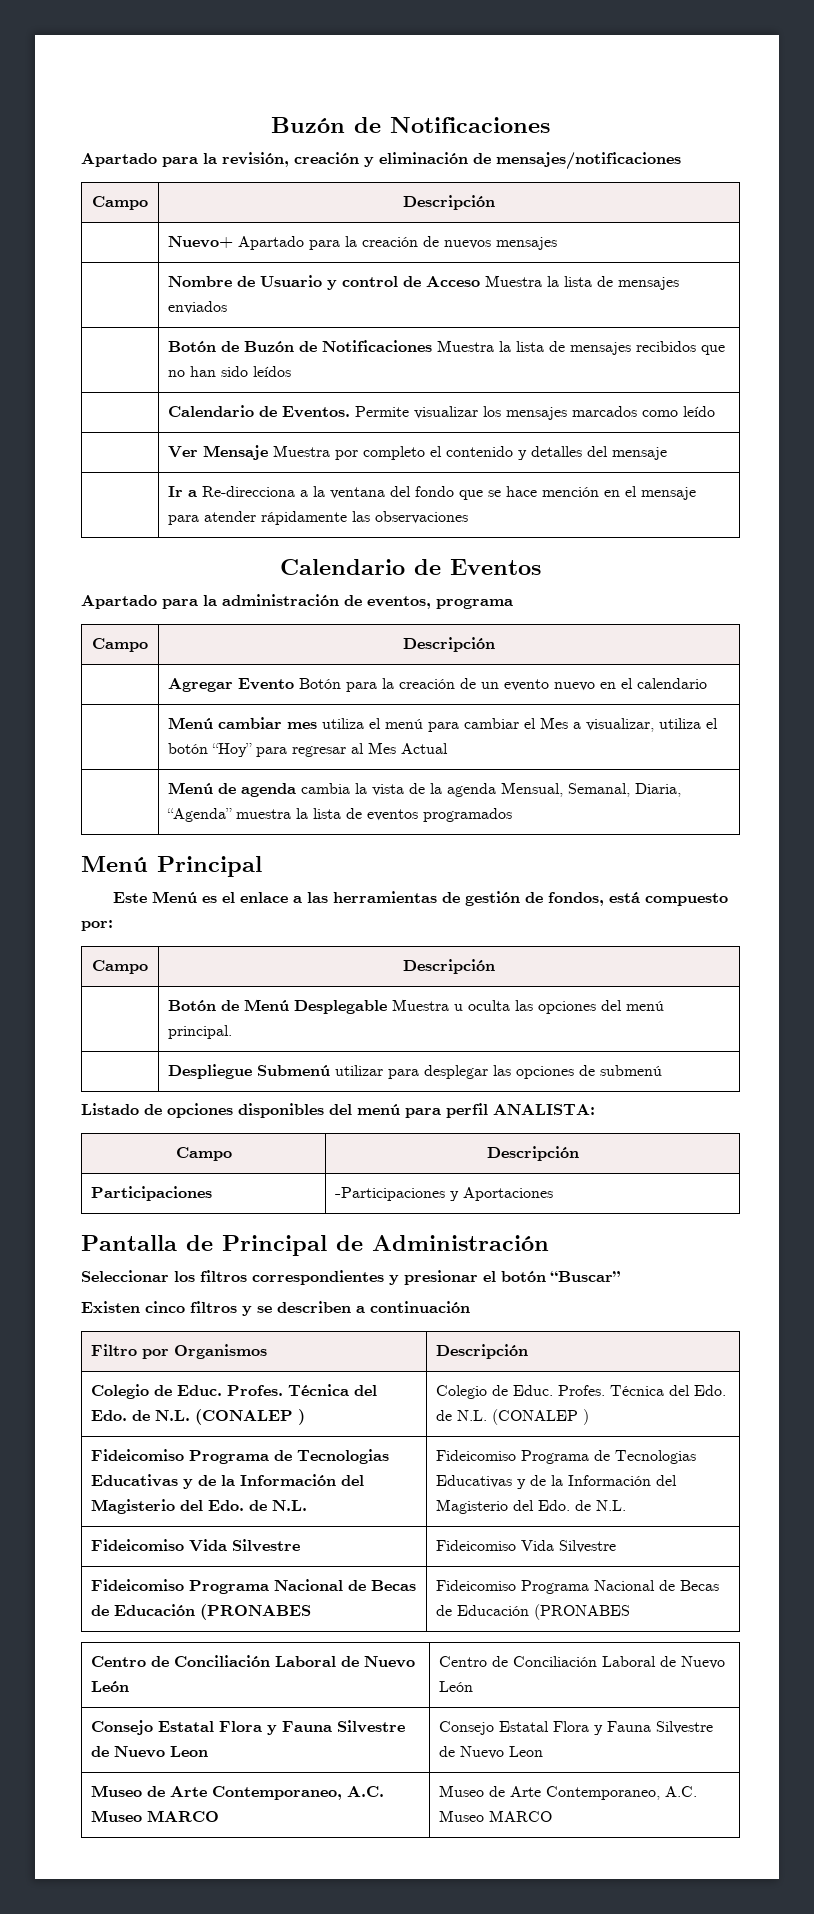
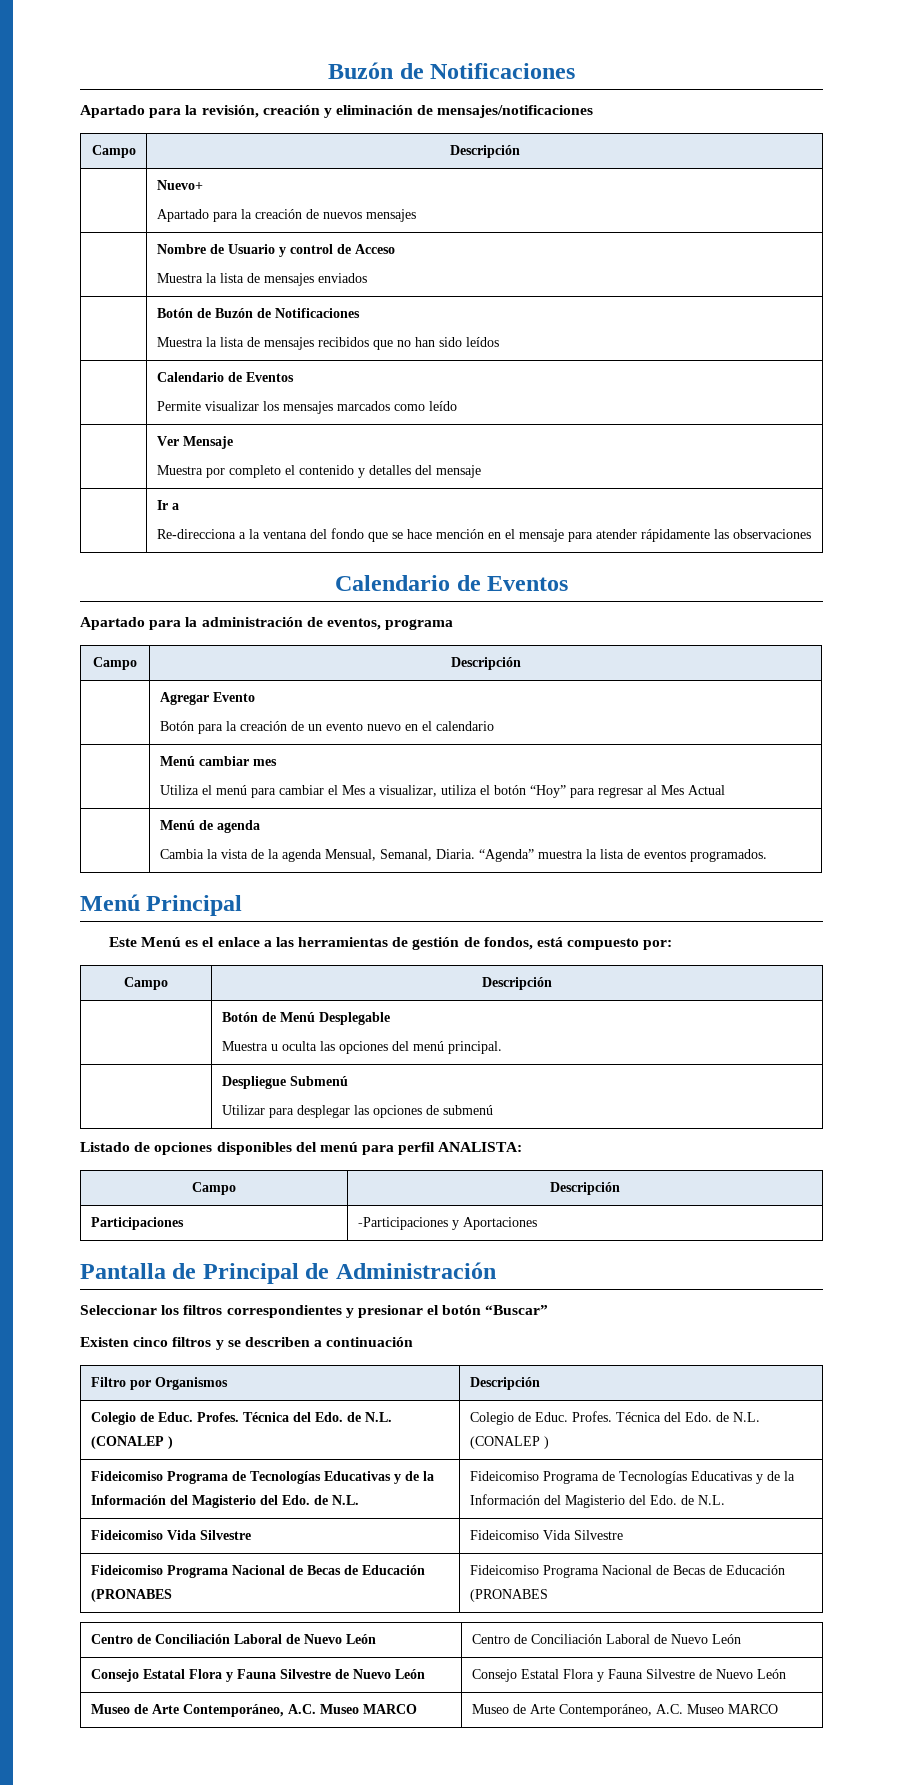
(234, 242) none -> (203, 185) //
(481, 281) none -> (395, 249) //
(433, 346) none -> (360, 313) //
[282,406,351,418] Eventos. -> [245,372,294,382] Eventos //
(269, 452) none -> (233, 442) //
(198, 493) none -> (179, 506) //
(295, 684) none -> (255, 697) //
[322,718,365,729] utiliza -> [159,785,199,795] // Utiliza
[301,783,351,794] cambia -> [159,849,204,859] // Cambia
[635,783,682,797] Diaria, -> [435,849,475,859] Diaria.
[423,808,513,822] programados -> [689,849,767,862] programados.
(388, 1007) none -> (390, 1018) //
[335,1065,384,1076] utilizar -> [221,1105,265,1115] // Utilizar
[297,1449,390,1464] Tecnologias -> [249,1471,321,1484] Tecnologías
[615,1450,697,1464] Tecnologias -> [618,1471,687,1484] Tecnologías
[170,1746,209,1757] [439,1721,714,1735] [439,1746,544,1759] [91,1785,343,1800] Leon | Consejo Estatal Flora y Fauna Silvestre de Nuevo Leon // Museo de Arte Contemporaneo, -> [394,1669,425,1679] [471,1669,786,1682] [90,1704,284,1717] León | Consejo Estatal Flora y Fauna Silvestre de Nuevo León // Museo de Arte Contemporáneo,
[546,1786,661,1800] Contemporaneo, -> [558,1704,652,1717] Contemporáneo,

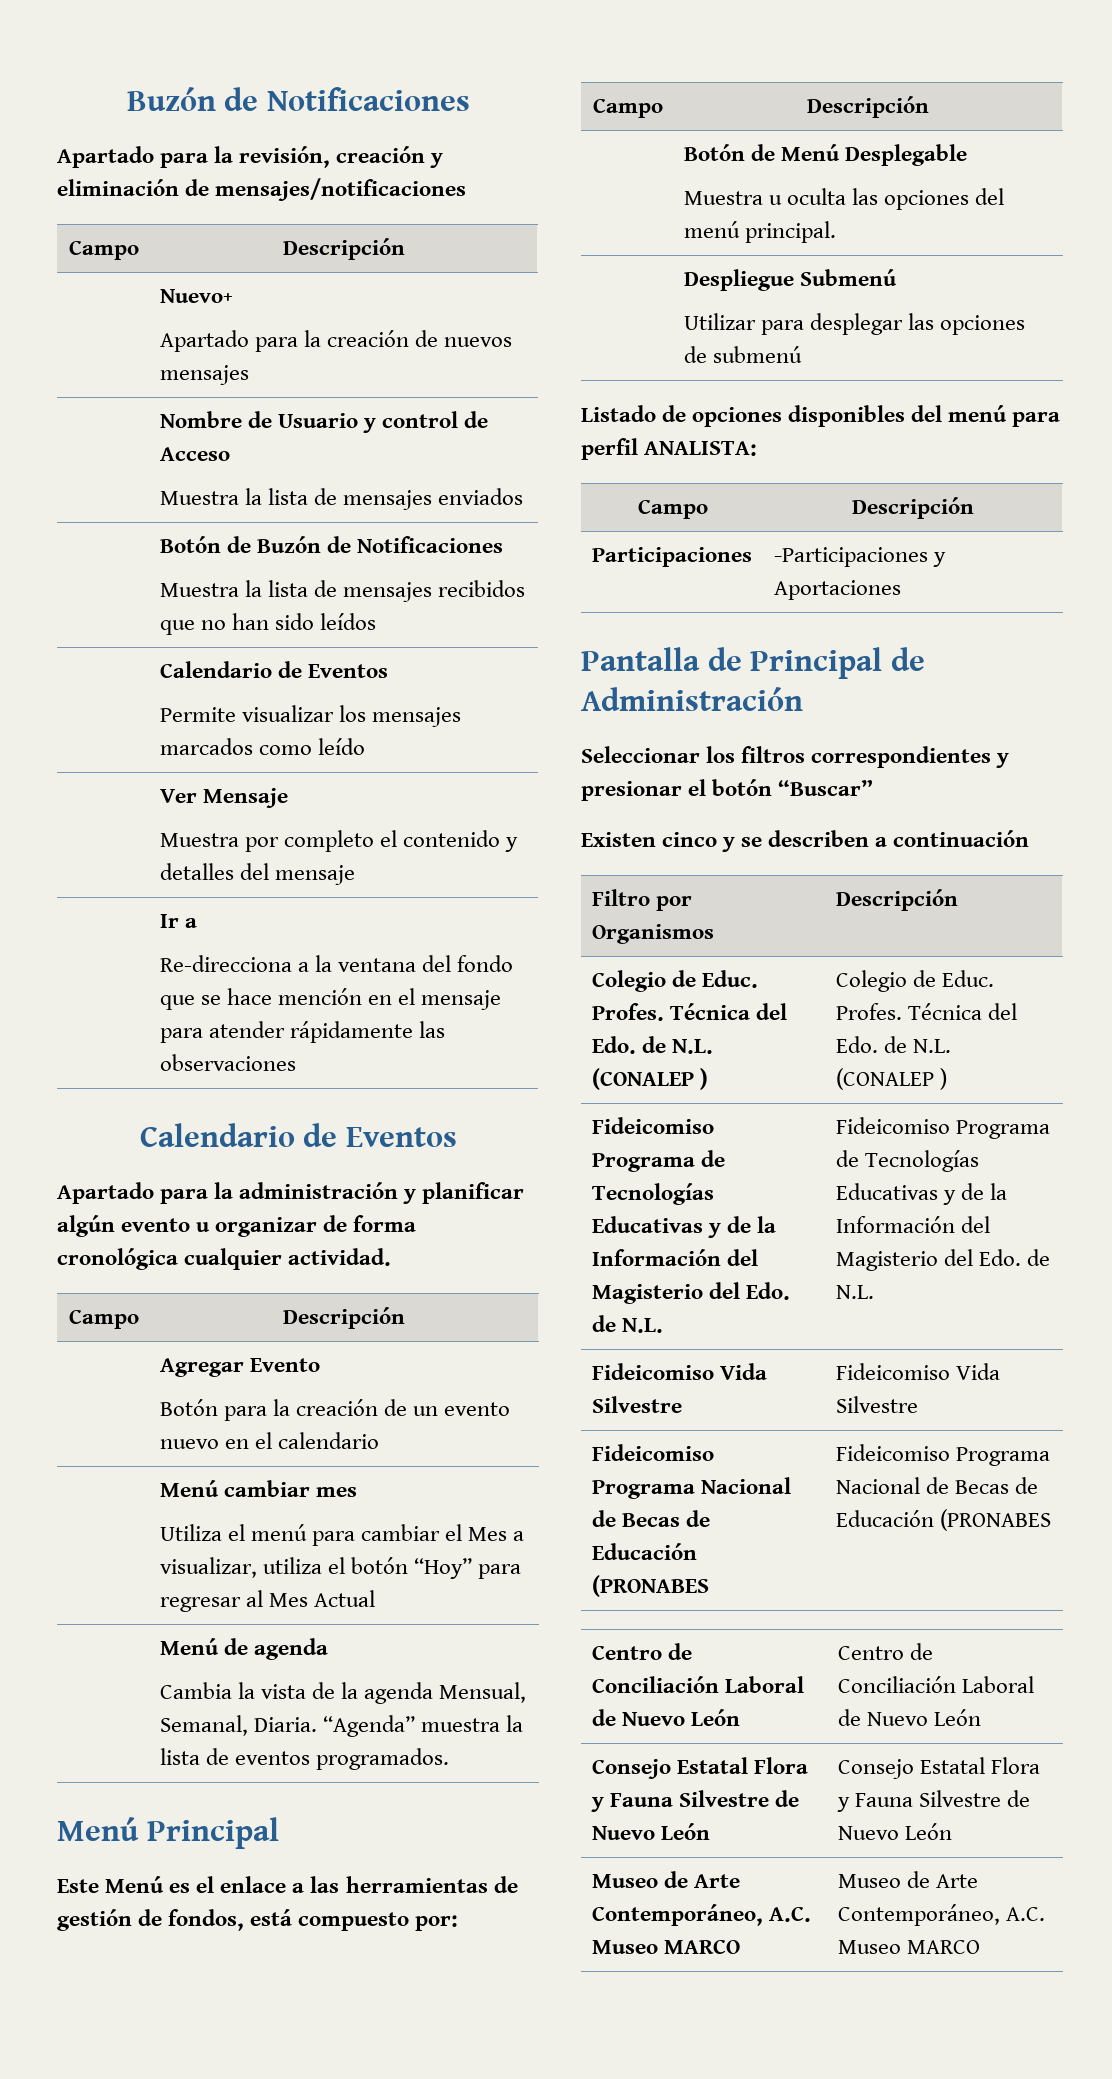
[306,617,454,630] de eventos, programa -> [403,1182,525,1204] [57,1215,417,1237] [57,1248,392,1270] y planificar algún evento u organizar de forma cronológica cualquier actividad.
[172,1337,212,1347] filtros -> (718, 839) none

